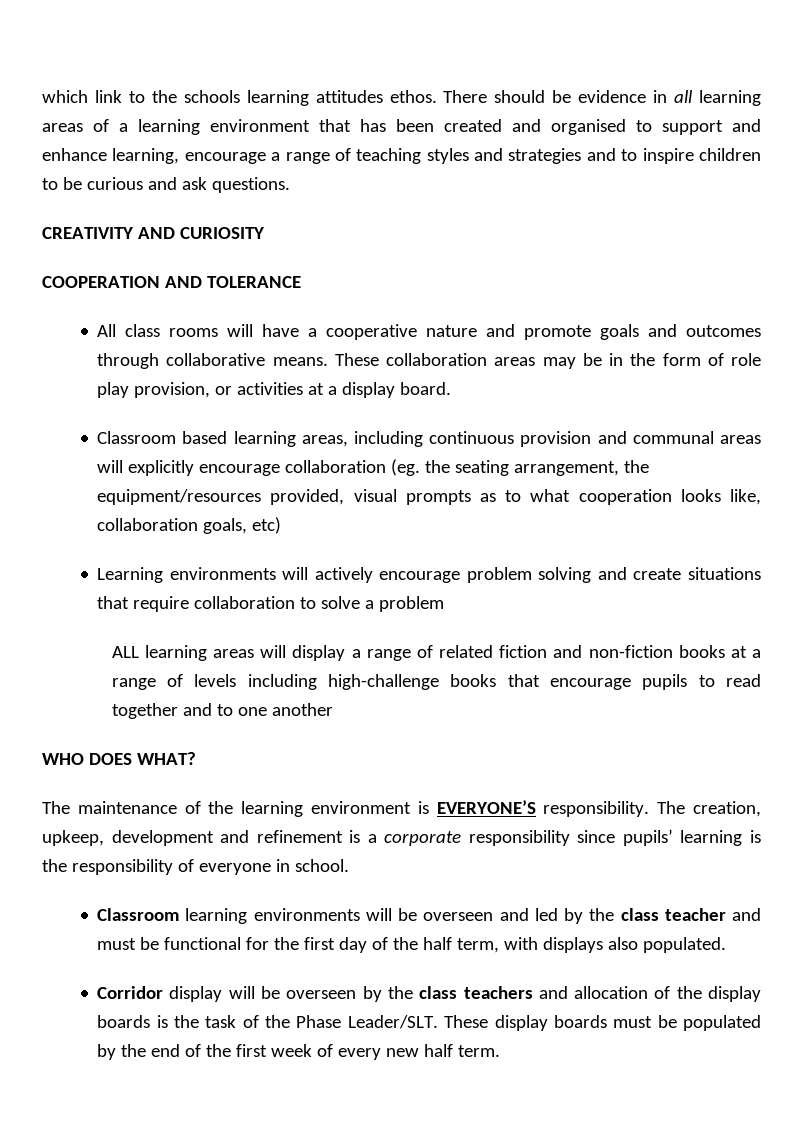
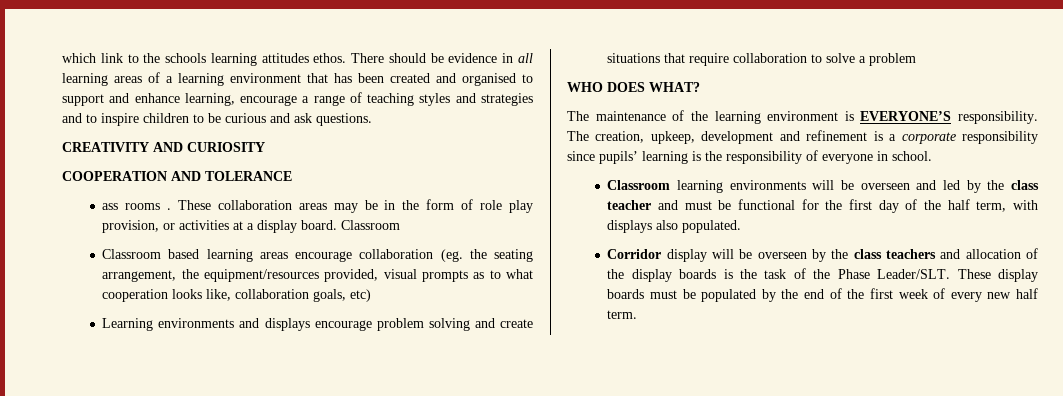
[97,324,761,340] [97,353,328,369] All class rooms will have a cooperative nature and promote goals and outcomes through collaborative means. -> [102,203,172,210] ass rooms .
(452, 388) none -> [341,220,401,230] Classroom
[301,431,761,447] [97,460,195,476] areas, including continuous provision and communal areas will explicitly -> [259,252,288,259] areas
[282,567,373,583] will actively -> [239,318,310,331] and displays
[111,645,761,661] [111,674,762,690] [111,703,333,719] // ALL learning areas will display a range of related fiction and non-fiction books at a range of levels including high-challenge books that encourage pupils to read together and to one another -> (917, 59) none

